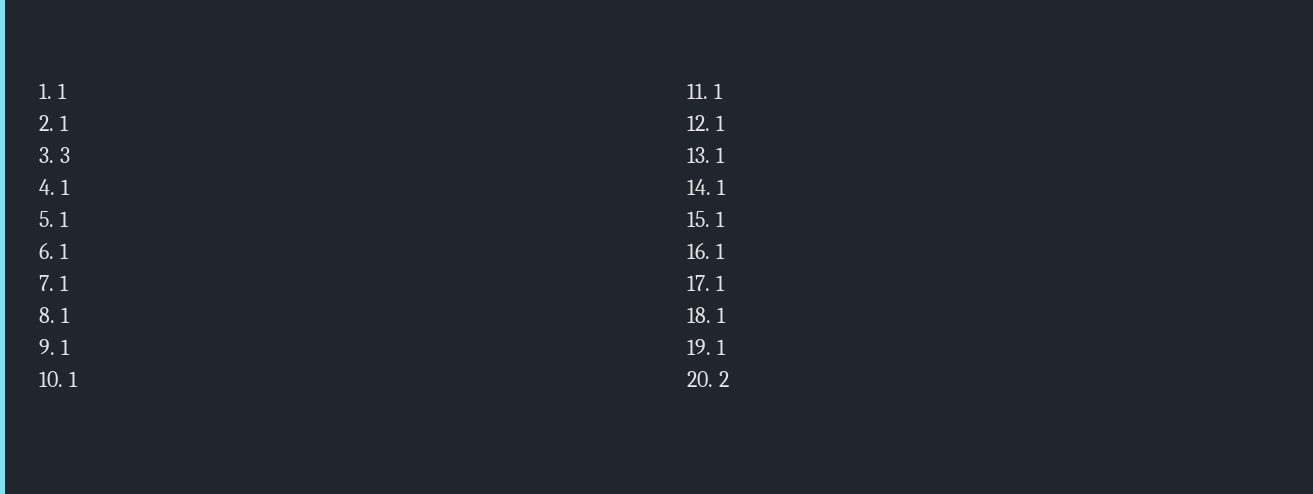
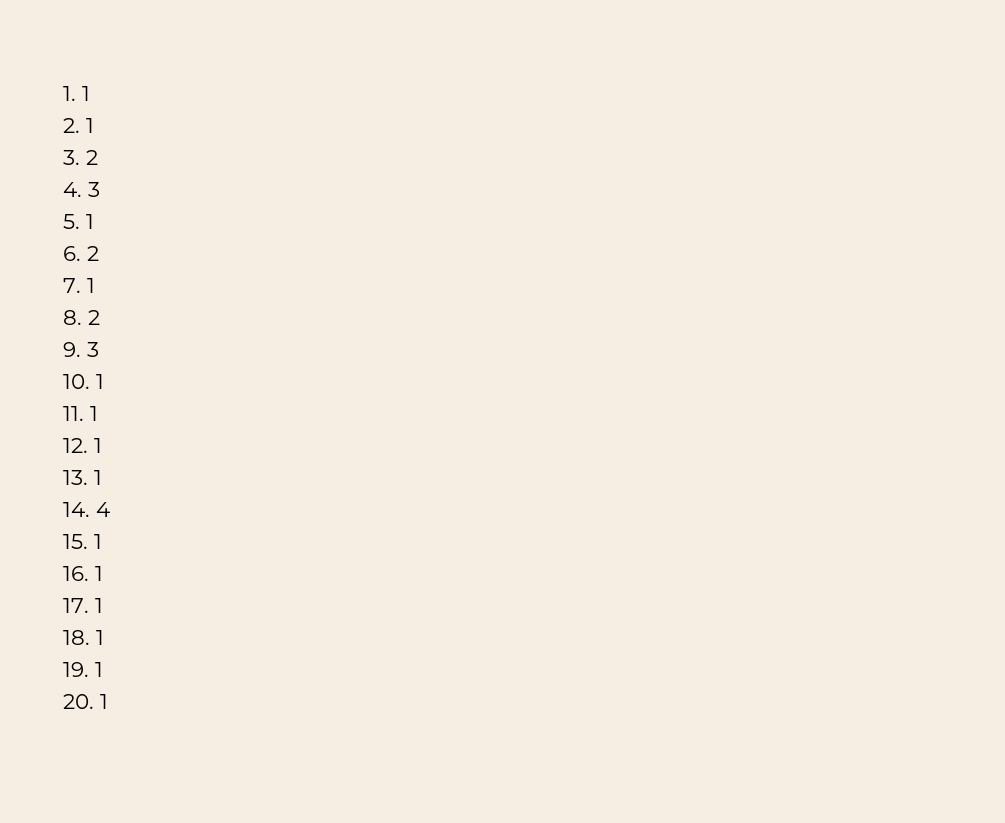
[59,147,70,163] 3 -> [86,150,98,165] 2
[60,179,70,195] 1 -> [88,182,100,197] 3
[59,243,69,259] 1 -> [87,246,99,261] 2
[60,307,70,323] 1 -> [88,310,100,325] 2
[60,339,70,355] 1 -> [87,342,99,357] 3
[716,179,726,195] 1 -> [96,502,110,517] 4
[718,371,729,387] 2 -> [100,694,108,709] 1

